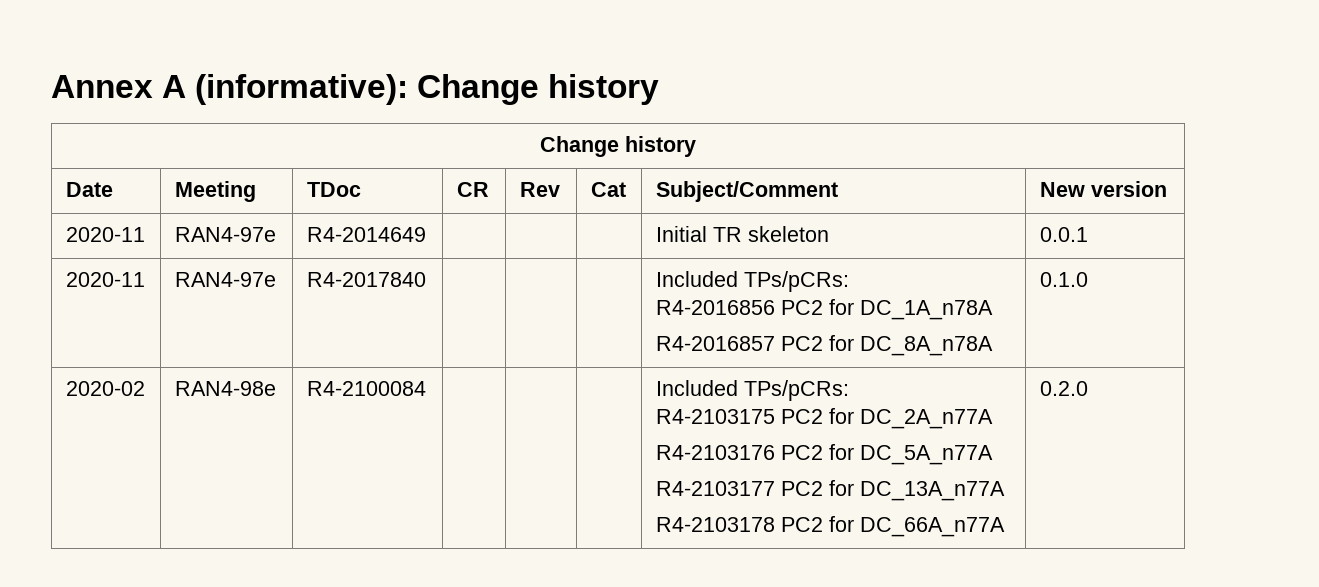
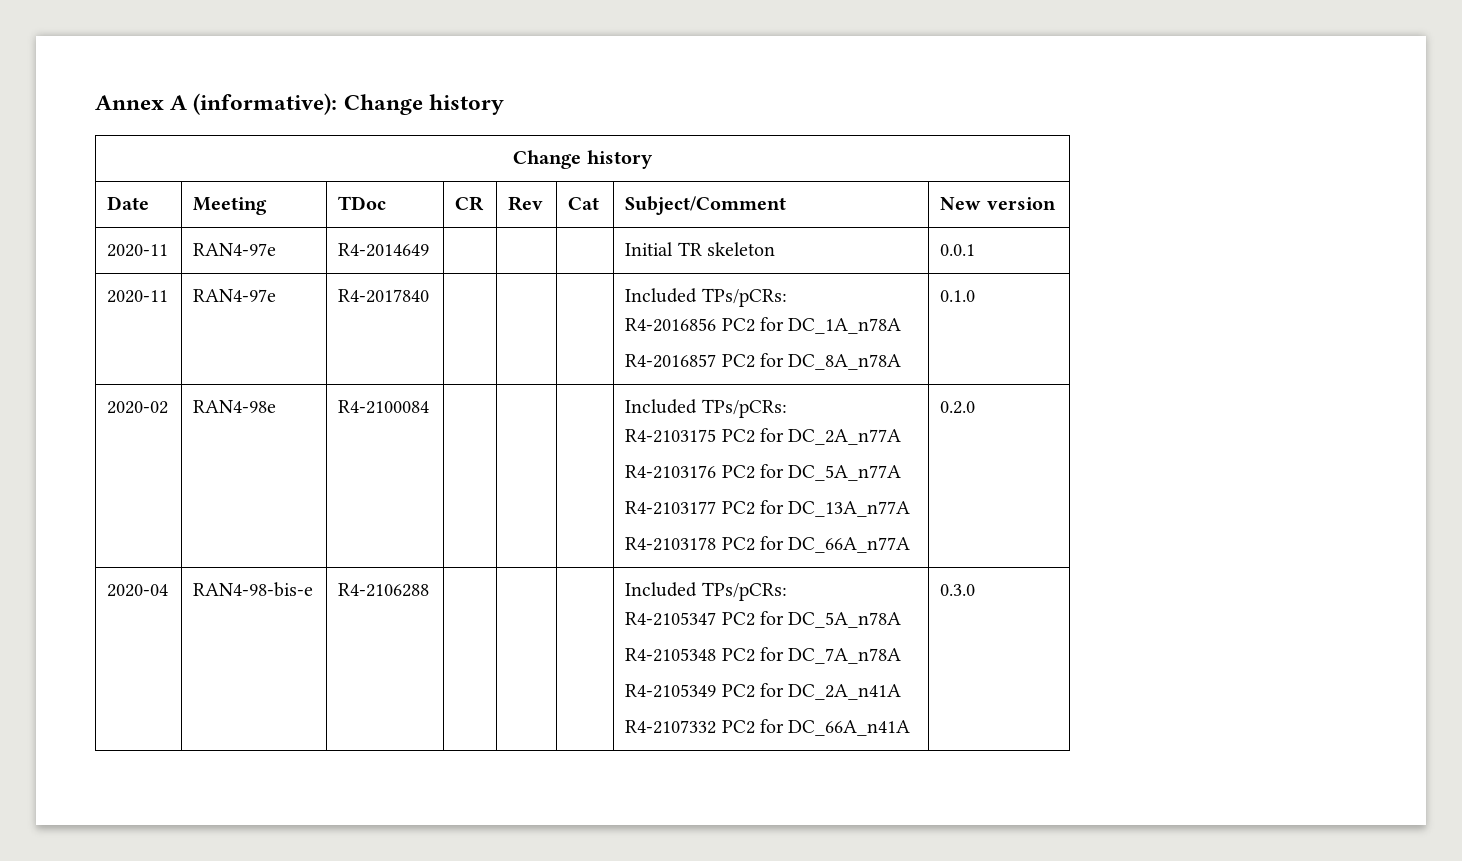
(1088, 388) none -> [107,584,169,597] [193,582,314,597] [338,583,430,597] [625,582,787,601] [625,611,902,628] [625,647,902,664] [625,683,902,700] [625,719,911,736] [940,584,976,596] // 2020-04 | RAN4-98-bis-e | R4-2106288 | | | | Included TPs/pCRs: // R4-2105347 PC2 for DC_5A_n78A // R4-2105348 PC2 for DC_7A_n78A // R4-2105349 PC2 for DC_2A_n41A // R4-2107332 PC2 for DC_66A_n41A | 0.3.0

